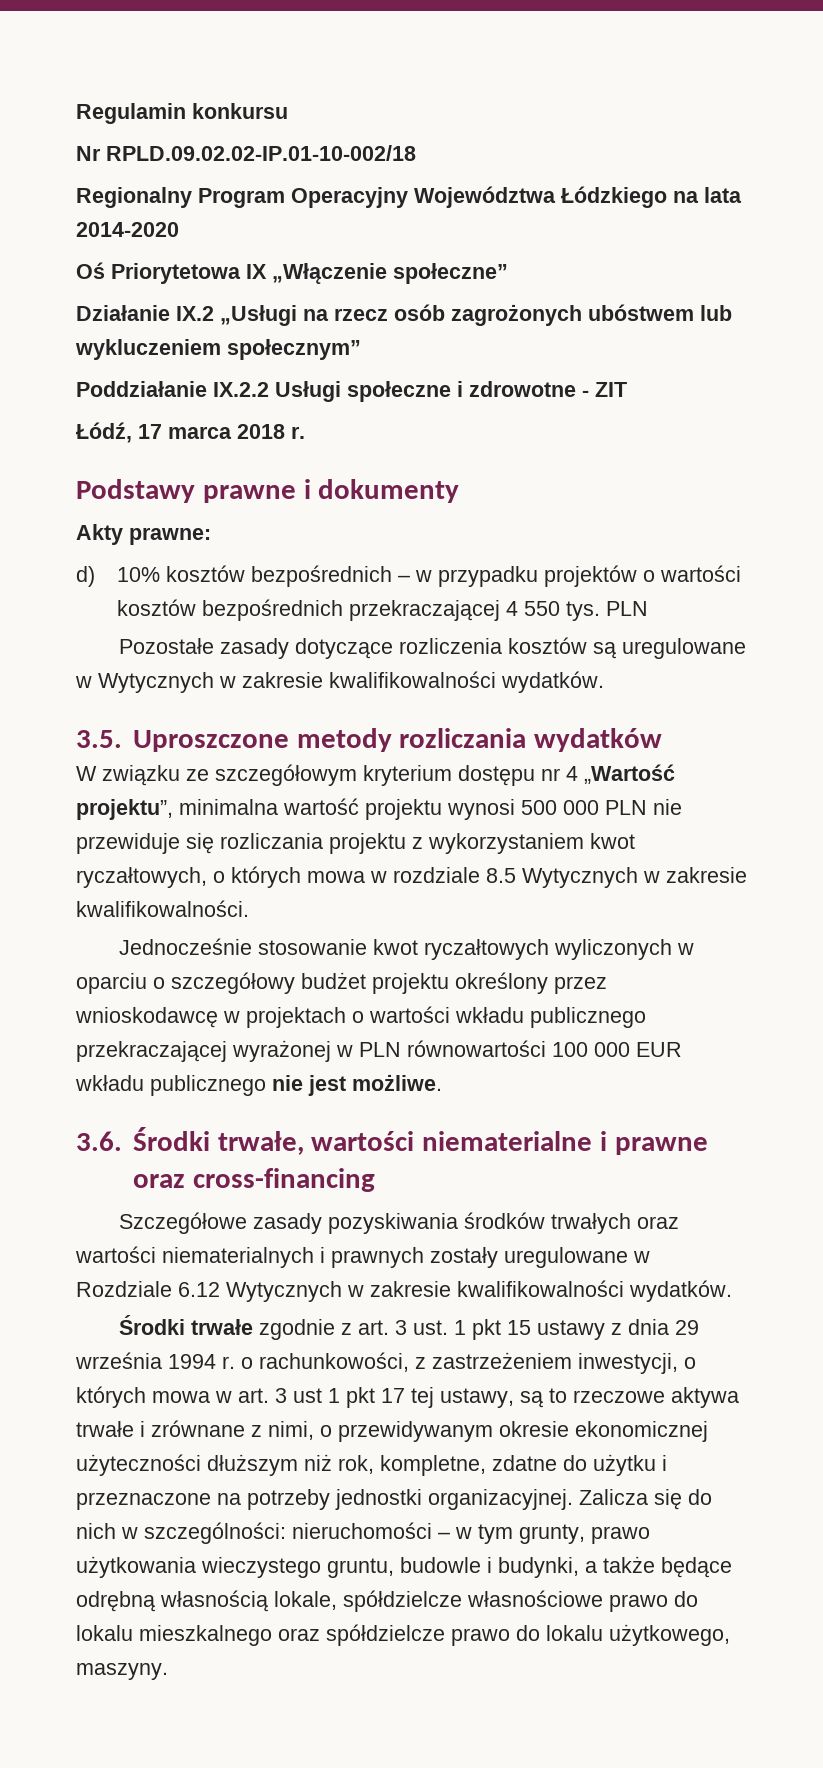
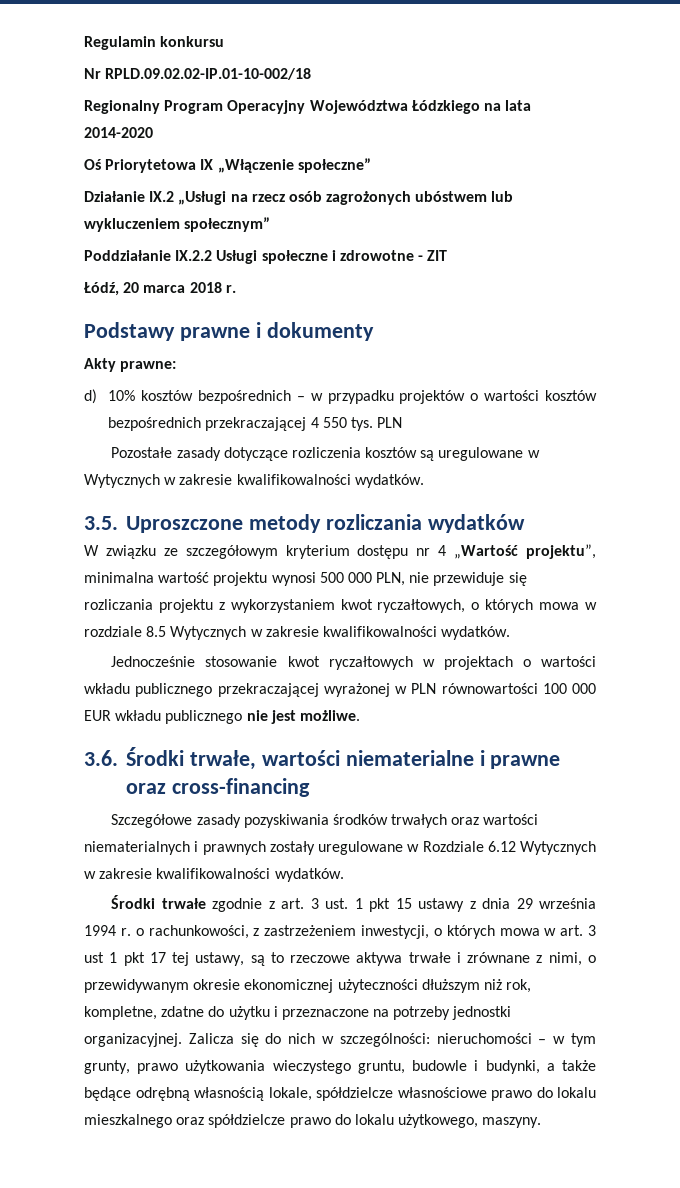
[138,424,162,439] 17 -> [123,282,140,293] 20
[605,800,647,815] PLN -> [376,572,406,586] PLN,
[76,900,249,917] kwalifikowalności. -> [322,626,511,640] kwalifikowalności wydatków.
[553,939,694,960] [76,972,607,994] [75,1007,218,1028] wyliczonych w oparciu o szczegółowy budżet projektu określony przez wnioskodawcę -> (413, 663) none

